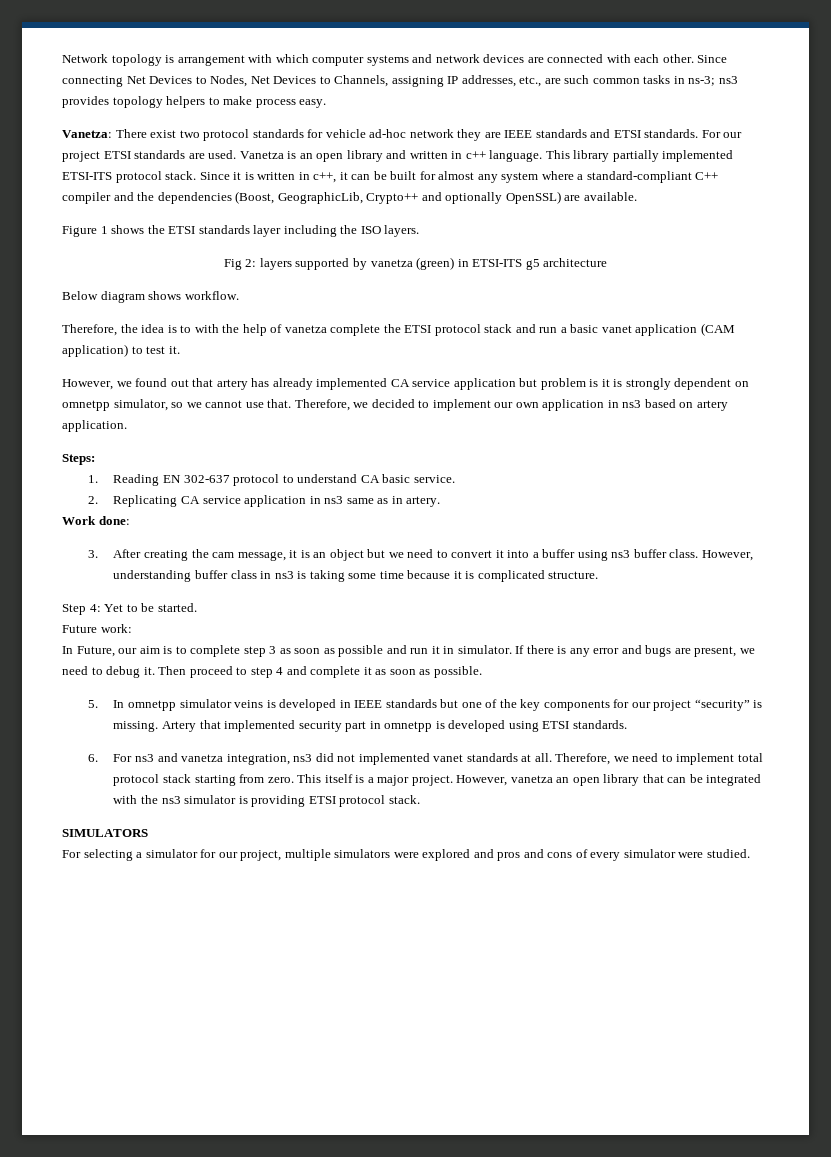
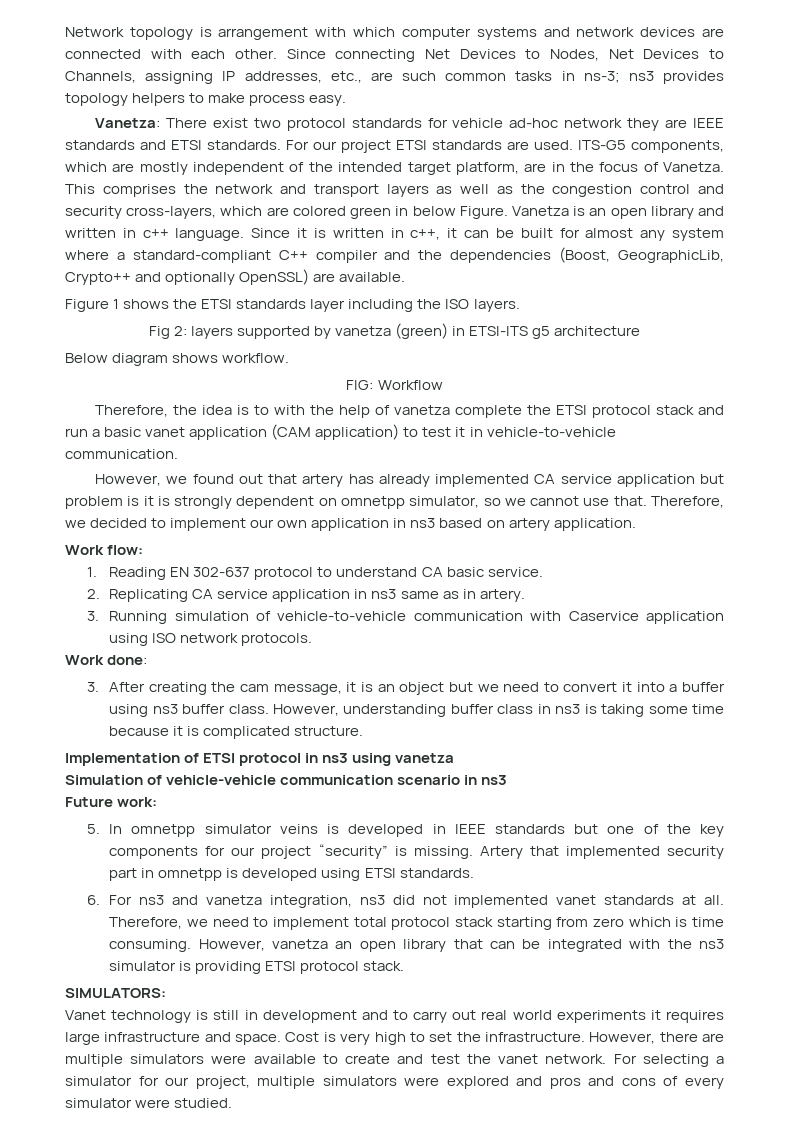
(237, 154) none -> [578,140,724,153] [65,162,725,175] [65,184,724,197] [65,206,508,219] ITS-G5 components, which are mostly independent of the intended target platform, are in the focus of Vanetza. This comprises the network and transport layers as well as the congestion control and security cross-layers, which are colored green in below Figure.
[545,150,734,162] [62,171,197,183] This library partially implemented ETSI-ITS protocol stack. -> (245, 234) none
(239, 295) none -> [346,380,443,390] // FIG: Workflow
[168,346,180,354] it. -> [455,427,616,437] [65,449,178,459] it in vehicle-to-vehicle communication.
[62,454,95,465] Steps: -> [65,545,144,555] Work flow:
(441, 501) none -> [87,611,724,624] [109,633,313,646] // 3. Running simulation of vehicle-to-vehicle communication with Caservice application using ISO network protocols.
[62,603,197,615] [62,624,132,633] [62,645,755,657] [62,666,482,678] Step 4: Yet to be started. // Future work: // In Future, our aim is to complete step 3 as soon as possible and run it in simulator. If there is any error and bugs are present, we need to debug it. Then proceed to step 4 and complete it as soon as possible. -> [65,753,455,766] [65,775,508,785] [65,797,158,807] Implementation of ETSI protocol in ns3 using vanetza // Simulation of vehicle-vehicle communication scenario in ns3 // Future work:
[267,774,453,786] zero. This itself is a major project. -> [592,917,725,927] [109,939,192,952] zero which is time consuming.
[62,829,148,837] SIMULATORS // -> [65,988,166,998] [65,1010,724,1023] [65,1032,725,1045] [65,1054,607,1067] SIMULATORS: // Vanet technology is still in development and to carry out real world experiments it requires large infrastructure and space. Cost is very high to set the infrastructure. However, there are multiple simulators were available to create and test the vanet network.

